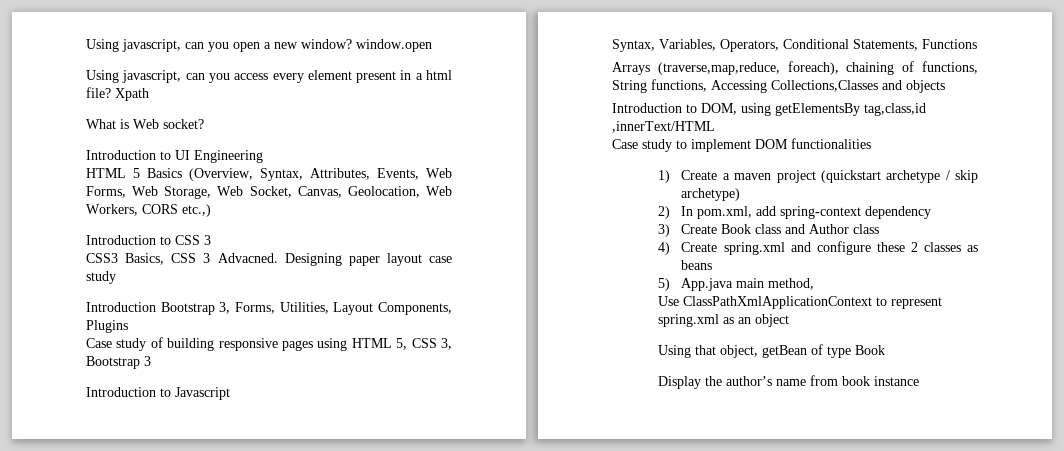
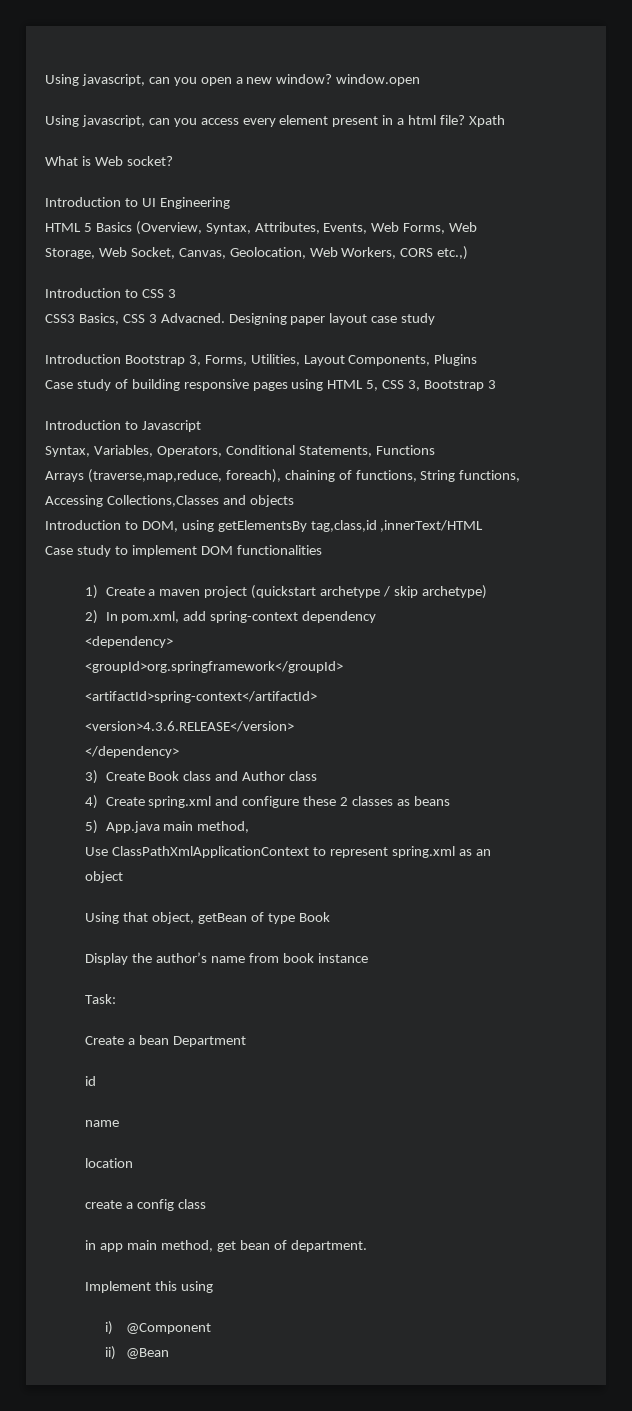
(932, 212) none -> [85,636,174,648] [85,661,344,673] [85,691,318,703] [85,721,295,732] [85,746,180,758] // <dependency> // <groupId>org.springframework</groupId> // <artifactId>spring-context</artifactId> // <version>4.3.6.RELEASE</version> // </dependency>
(920, 381) none -> [85,994,117,1004] [85,1035,246,1047] [85,1076,97,1086] [85,1120,120,1127] [85,1158,134,1168] [85,1199,206,1211] [85,1240,367,1252] [85,1281,214,1293] [105,1321,211,1335] [105,1346,169,1360] // Task: // Create a bean Department // id // name // location // create a config class // in app main method, get bean of department. // Implement this using // i) @Component // ii) @Bean

